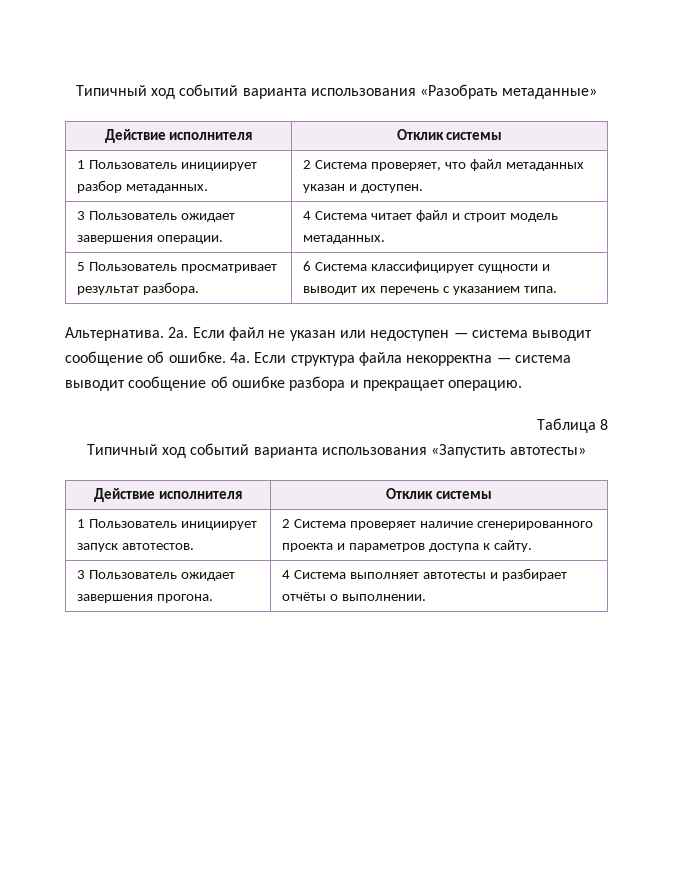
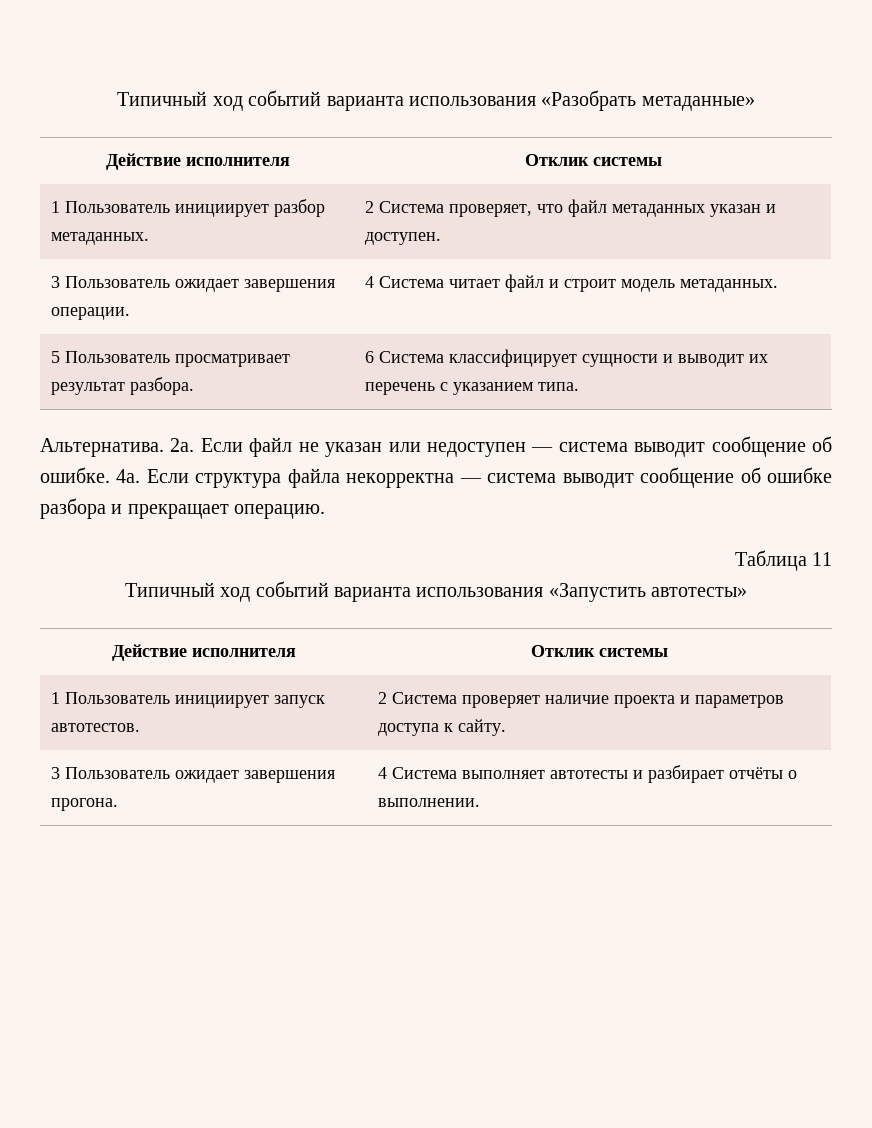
[600,419,609,430] 8 -> [812,552,832,566] 11
[477,521,594,530] сгенерированного -> (609, 699) none

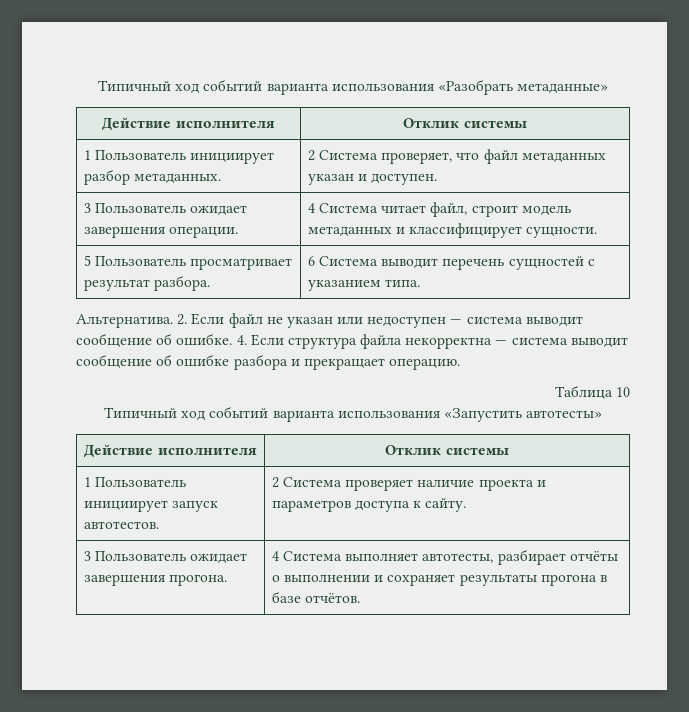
[504,274,778,292] файл и строит модель метаданных. -> [430,202,571,217] [307,223,598,238] файл, строит модель метаданных и классифицирует сущности.
[448,349,768,367] [364,382,435,395] классифицирует сущности и выводит их перечень -> [381,256,584,270] выводит перечень сущностей
[170,438,195,452] 2а. -> [177,314,188,325] 2.
[116,469,141,483] 4а. -> [236,335,247,345] 4.
[812,552,832,566] 11 -> [616,387,630,397] 10
[549,770,643,779] автотесты и -> [422,553,494,563] автотесты,
[377,798,480,807] выполнении. -> [284,574,608,586] [271,591,361,603] выполнении и сохраняет результаты прогона в базе отчётов.

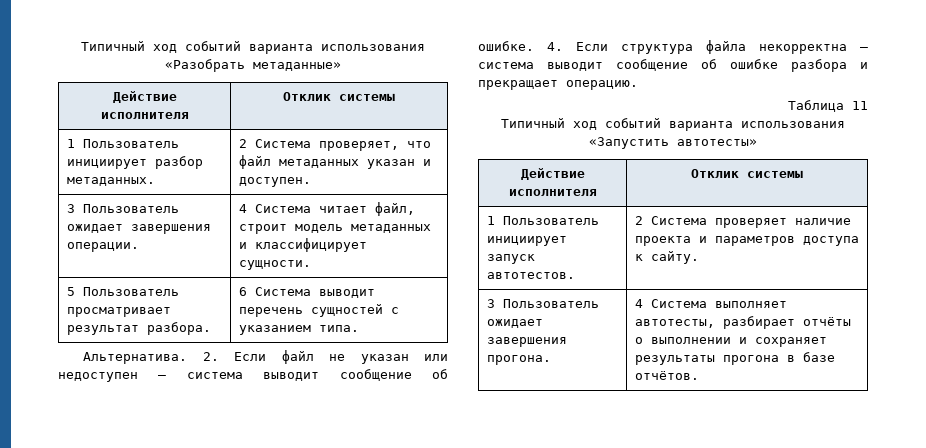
[616,387,630,397] 10 -> [852,101,868,110] 11

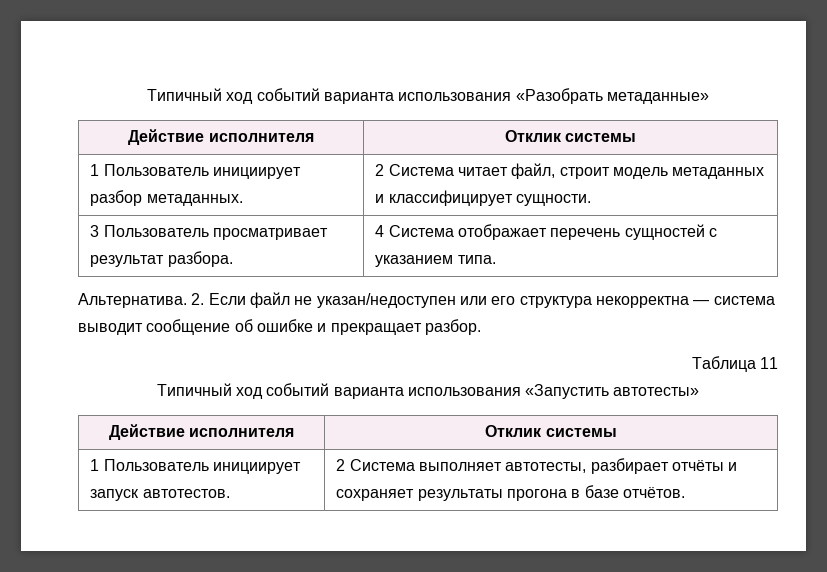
[318,141,431,151] [238,155,431,169] [238,177,311,187] [66,204,179,213] [66,224,211,234] [66,242,139,252] [238,204,311,213] проверяет, что файл метаданных указан и доступен. // 3 Пользователь ожидает завершения операции. | 4 Система -> (454, 170) none
[66,287,75,296] 5 -> [90,225,100,237] 3
[238,287,375,298] 6 Система выводит -> [375,224,547,240] 4 Система отображает
[360,354,449,364] [58,369,448,382] [478,40,746,54] указан или недоступен — система выводит сообщение об ошибке. 4. Если структура файла -> [316,293,592,308] указан/недоступен или его структура
[791,59,847,72] разбора -> (313, 325) none
[566,80,638,90] операцию. -> [424,319,481,335] разбор.
[714,218,851,228] [634,236,859,246] [634,251,699,264] [486,299,599,308] [486,319,543,328] [486,337,567,347] [486,355,551,365] [634,299,707,308] проверяет наличие проекта и параметров доступа к сайту. // 3 Пользователь ожидает завершения прогона. | 4 Система -> (415, 465) none
[634,337,731,344] о выполнении -> (724, 465) none

